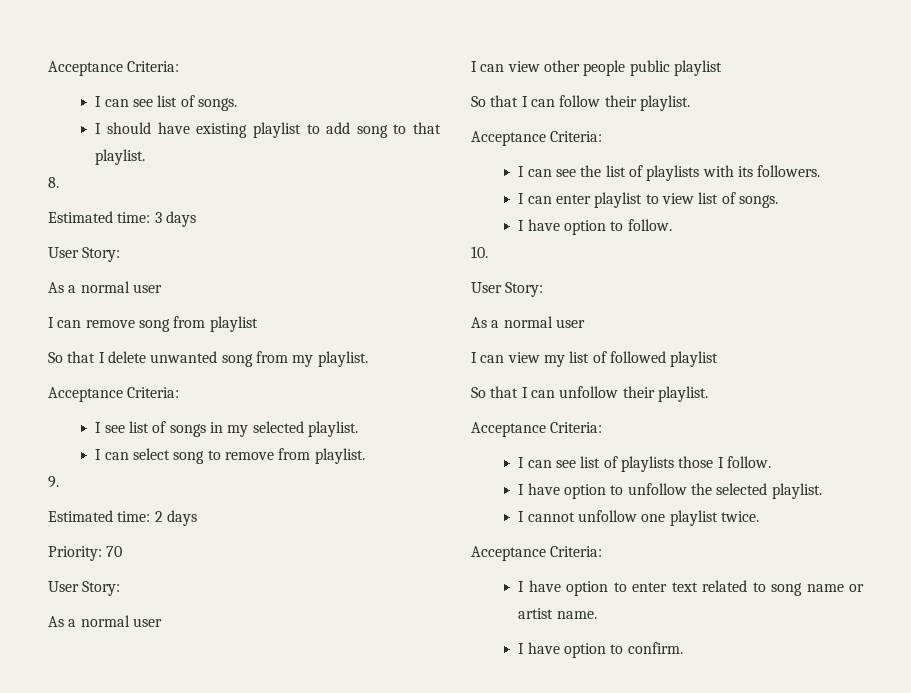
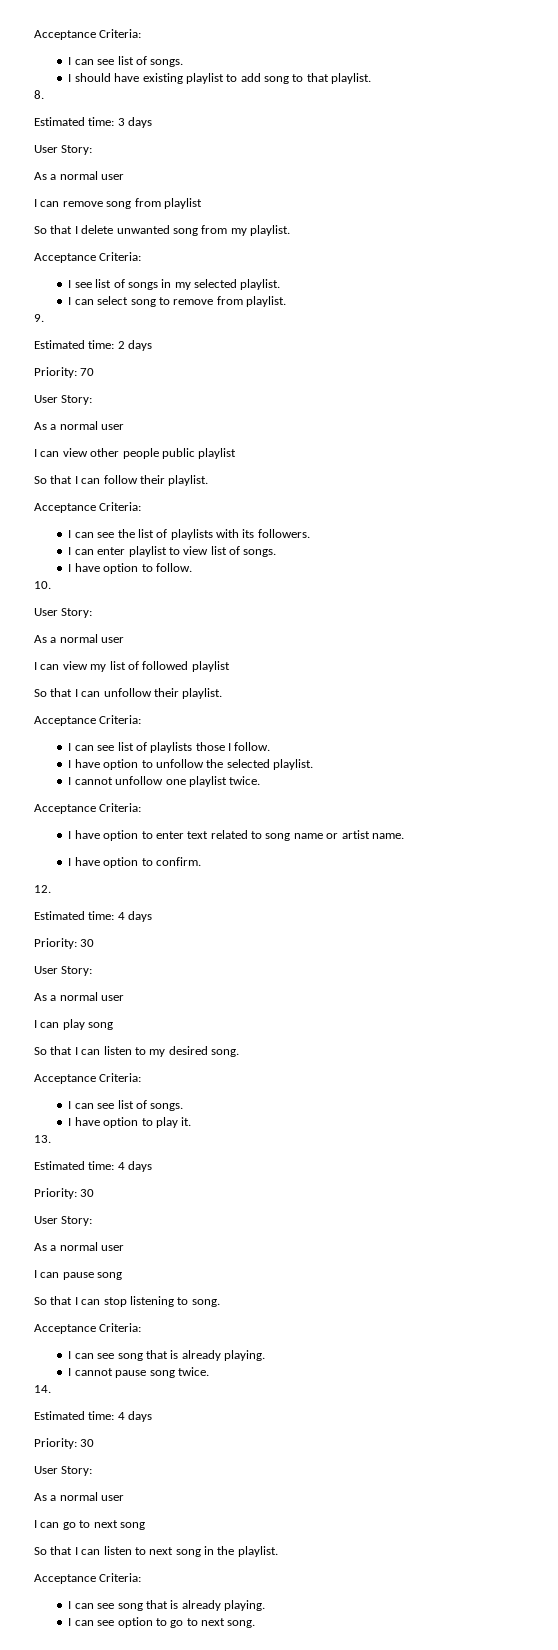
(683, 648) none -> [34,885,51,893] [34,911,153,922] [34,938,95,949] [34,966,93,976] [34,992,125,1001] [34,1019,114,1030] [34,1046,239,1057] [34,1073,142,1084] [68,1100,184,1111] [68,1117,192,1128] [34,1135,51,1143] [34,1161,153,1172] [34,1188,95,1199] [34,1216,93,1226] [34,1242,125,1251] [34,1270,123,1280] [34,1296,220,1307] [34,1323,142,1334] [68,1350,266,1361] [68,1367,209,1378] [34,1385,51,1393] [34,1411,153,1422] [34,1438,95,1449] [34,1466,93,1476] [34,1492,125,1501] [34,1520,145,1530] [34,1546,278,1557] [34,1573,142,1584] [68,1600,266,1611] [68,1617,256,1628] // 12. // Estimated time: 4 days // Priority: 30 // User Story: // As a normal user // I can play song // So that I can listen to my desired song. // Acceptance Criteria: // I can see list of songs. // I have option to play it. // 13. // Estimated time: 4 days // Priority: 30 // User Story: // As a normal user // I can pause song // So that I can stop listening to song. // Acceptance Criteria: // I can see song that is already playing. // I cannot pause song twice. // 14. // Estimated time: 4 days // Priority: 30 // User Story: // As a normal user // I can go to next song // So that I can listen to next song in the playlist. // Acceptance Criteria: // I can see song that is already playing. // I can see option to go to next song.

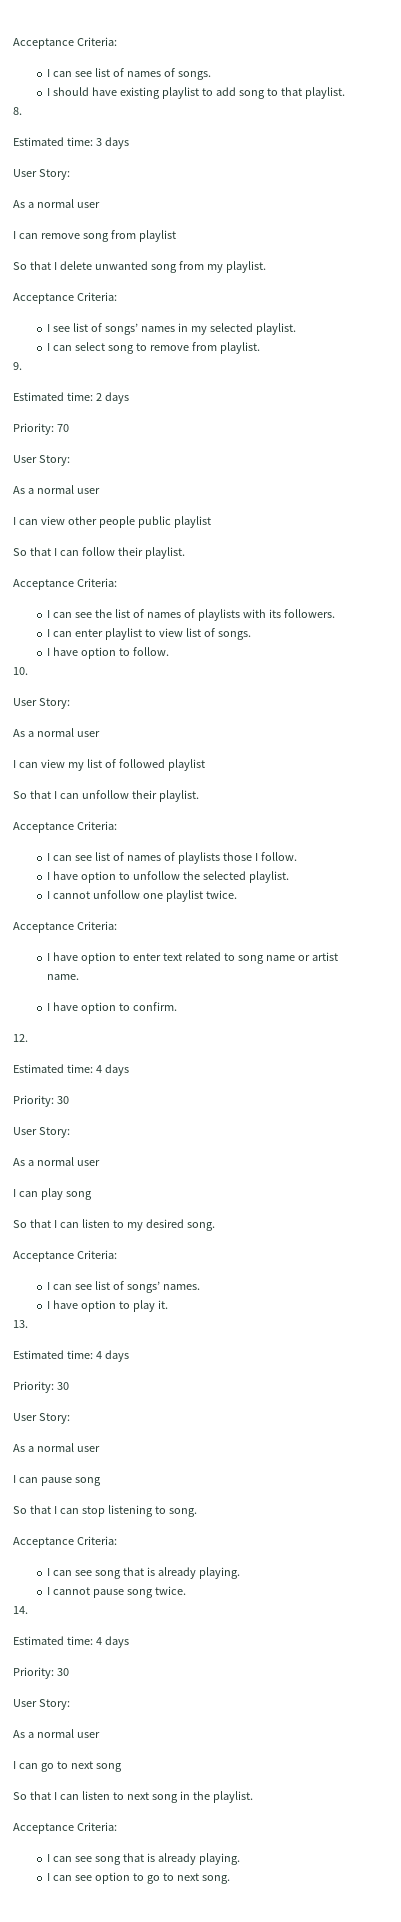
[34,29,142,40] [68,56,147,65] Acceptance Criteria: // I can see list of -> [13,37,117,49] [46,68,175,77] Acceptance Criteria: // I can see list of names of
[127,282,158,290] songs -> [104,323,175,335] songs’ names
(168, 533) none -> [146,609,195,618] names of
(147, 746) none -> [126,852,175,861] names of
[150,1103,184,1111] songs. -> [126,1281,200,1293] songs’ names.

